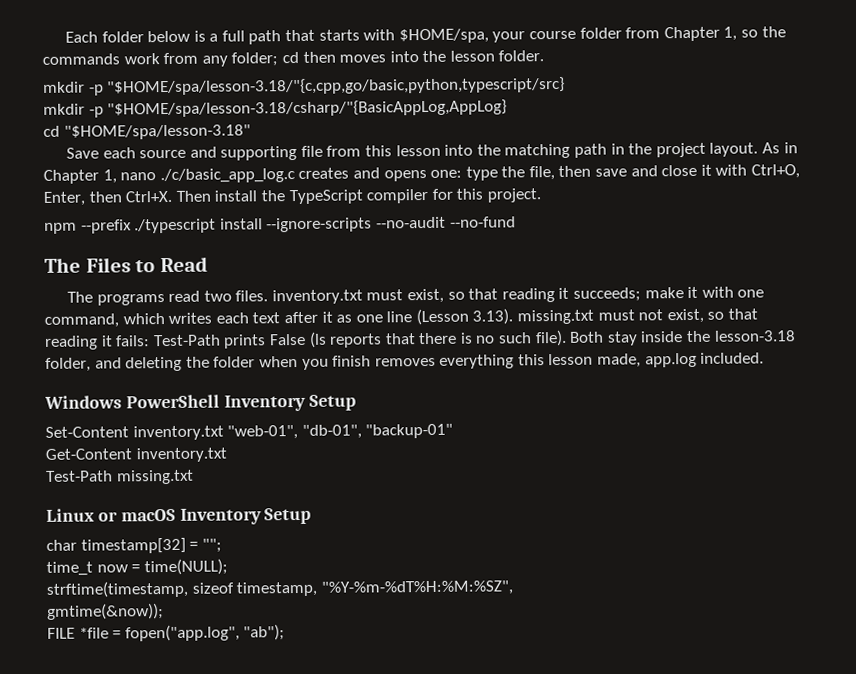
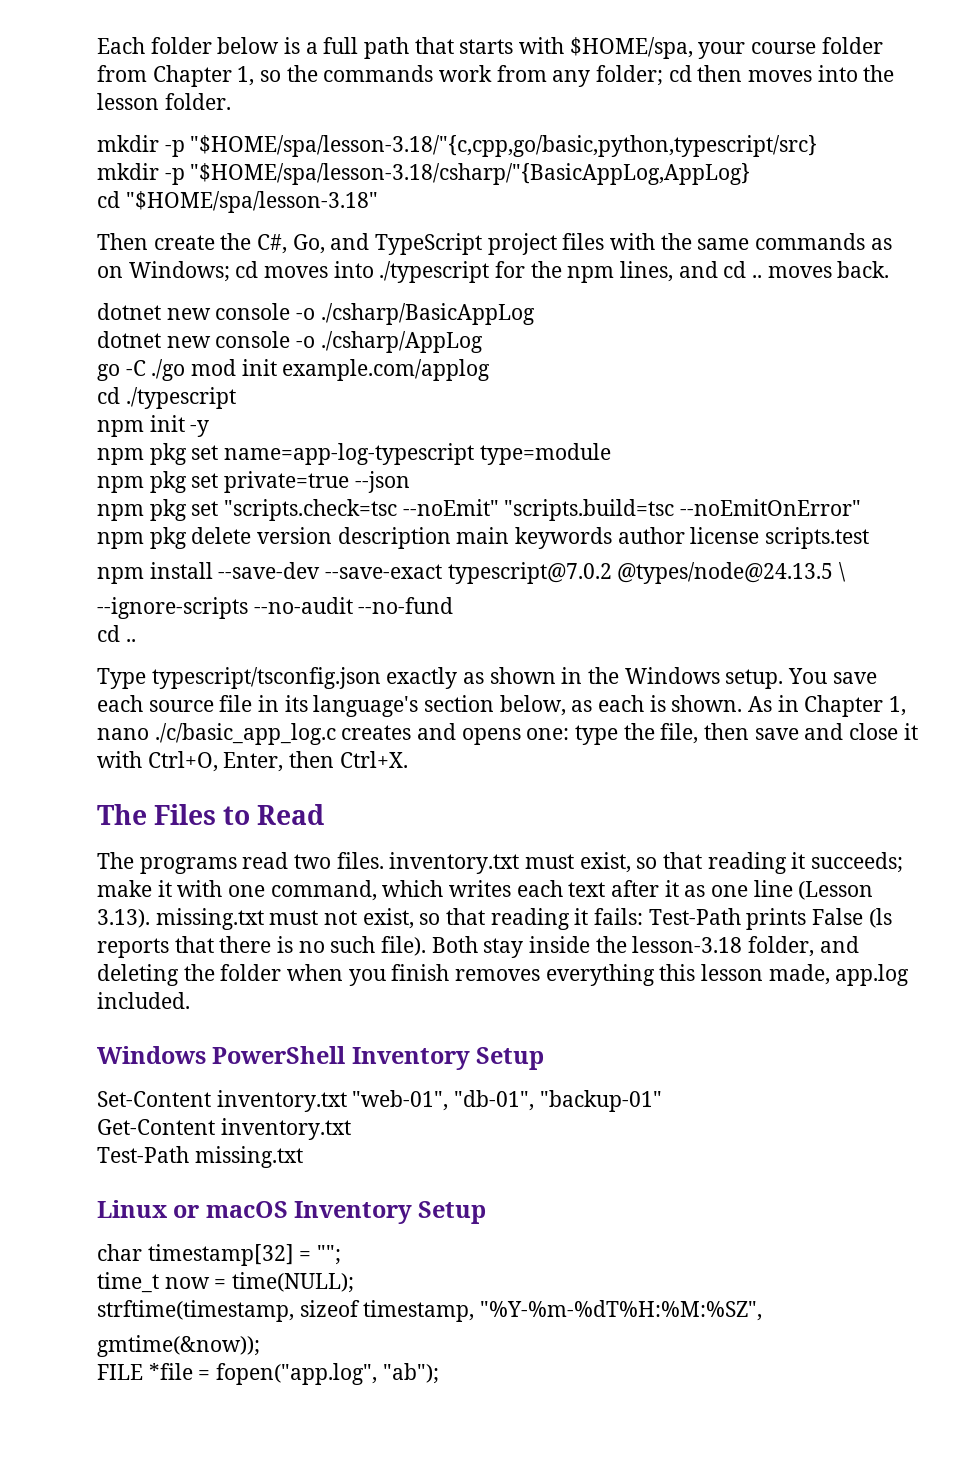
[65,142,759,161] Save each source and supporting file from this lesson into the matching path in the project layout. -> [97,233,892,255] [97,261,890,283] [97,303,535,325] [97,331,483,353] [97,359,491,381] [97,387,236,409] [97,415,210,437] [97,443,611,465] [97,471,410,493] [97,499,862,521] [97,527,870,549] [97,562,847,584] [97,597,454,619] [97,625,136,642] [97,667,877,689] [97,695,743,717] Then create the C#, Go, and TypeScript project files with the same commands as on Windows; cd moves into ./typescript for the npm lines, and cd .. moves back. // dotnet new console -o ./csharp/BasicAppLog // dotnet new console -o ./csharp/AppLog // go -C ./go mod init example.com/applog // cd ./typescript // npm init -y // npm pkg set name=app-log-typescript type=module // npm pkg set private=true --json // npm pkg set "scripts.check=tsc --noEmit" "scripts.build=tsc --noEmitOnError" // npm pkg delete version description main keywords author license scripts.test // npm install --save-dev --save-exact typescript@7.0.2 @types/node@24.13.5 \ // --ignore-scripts --no-audit --no-fund // cd .. // Type typescript/tsconfig.json exactly as shown in the Windows setup. You save each source file in its language's section below, as each is shown.
[175,188,541,205] [44,216,516,234] Then install the TypeScript compiler for this project. // npm --prefix ./typescript install --ignore-scripts --no-audit --no-fund -> (408, 759) none

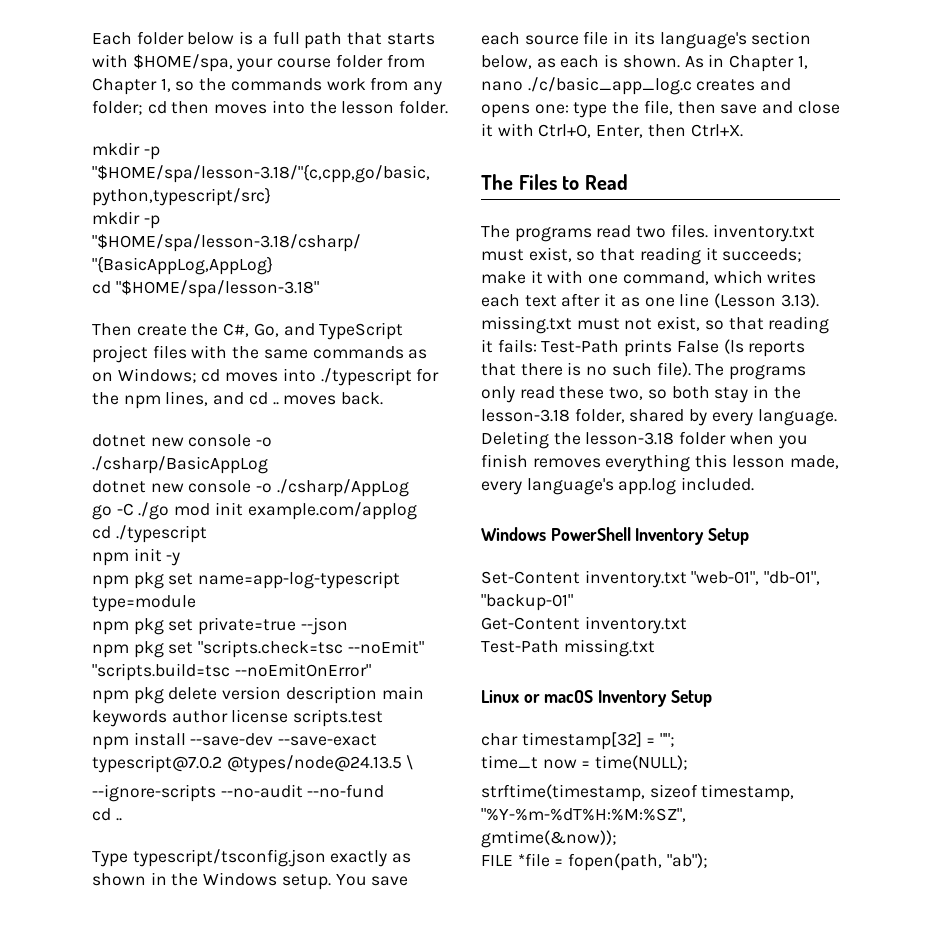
[431,936,859,958] [97,964,215,986] Both stay inside the lesson-3.18 folder, and deleting the -> [695,363,807,380] [481,385,801,403] [481,408,837,426] [481,431,675,449] The programs only read these two, so both stay in the lesson-3.18 folder, shared by every language. Deleting the lesson-3.18
(830, 974) none -> [481,478,614,495] every language's
[216,1363,378,1385] fopen("app.log", -> [568,853,663,871] fopen(path,

